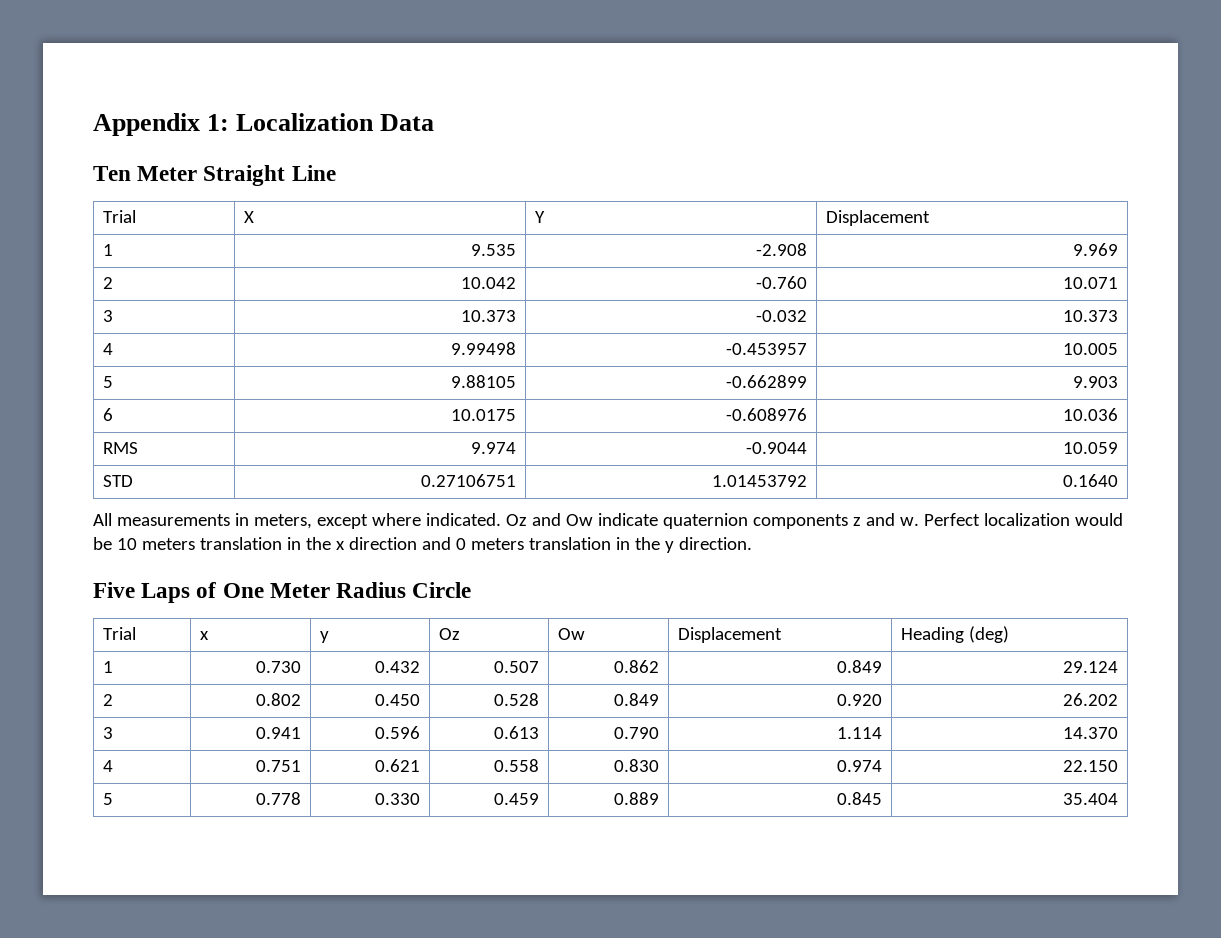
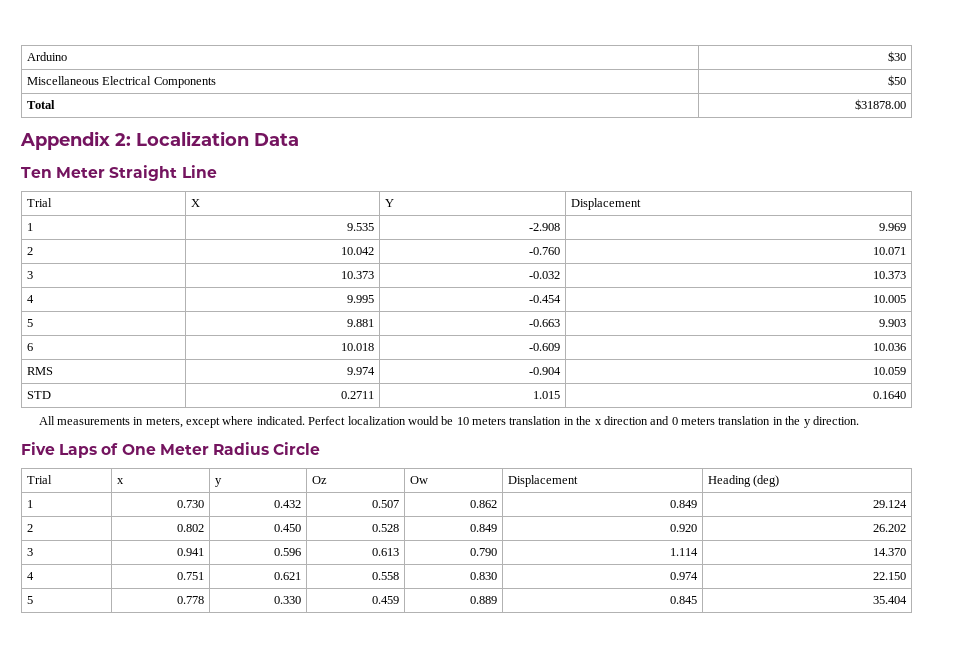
[93,113,230,136] Appendix 1: -> [27,52,68,61] [887,51,906,62] [27,76,216,88] [887,75,906,86] [27,100,56,109] [854,99,906,110] [20,131,131,150] Arduino | $30 // Miscellaneous Electrical Components | $50 // Total | $31878.00 // Appendix 2:
[450,342,516,355] [725,343,807,355] 9.99498 | -0.453957 -> [346,295,374,303] [528,295,561,303] 9.995 | -0.454
[450,375,516,388] [725,375,807,388] 9.88105 | -0.662899 -> [346,319,374,327] [528,319,560,327] 9.881 | -0.663
[450,409,516,421] [725,408,807,421] 10.0175 | -0.608976 -> [340,343,374,351] [528,343,560,351] 10.018 | -0.609
[745,442,807,454] -0.9044 -> [528,367,561,375] -0.904
[420,474,516,487] [711,475,807,487] 0.27106751 | 1.01453792 -> [340,391,374,399] [532,391,560,399] 0.2711 | 1.015
[505,513,919,529] Oz and Ow indicate quaternion components z and w. -> (305, 420) none

